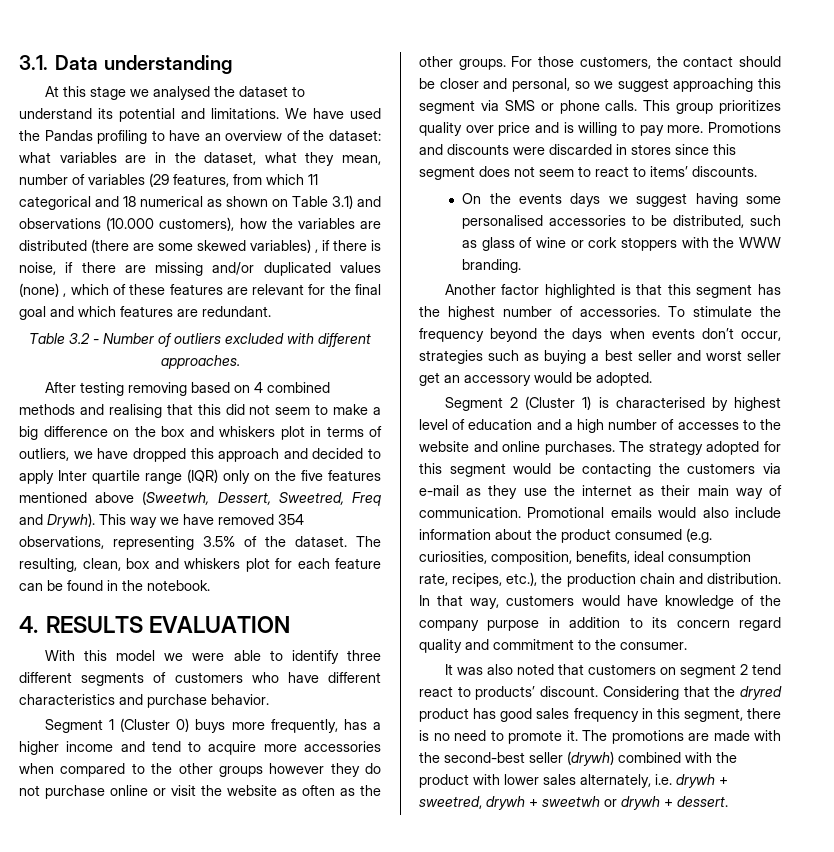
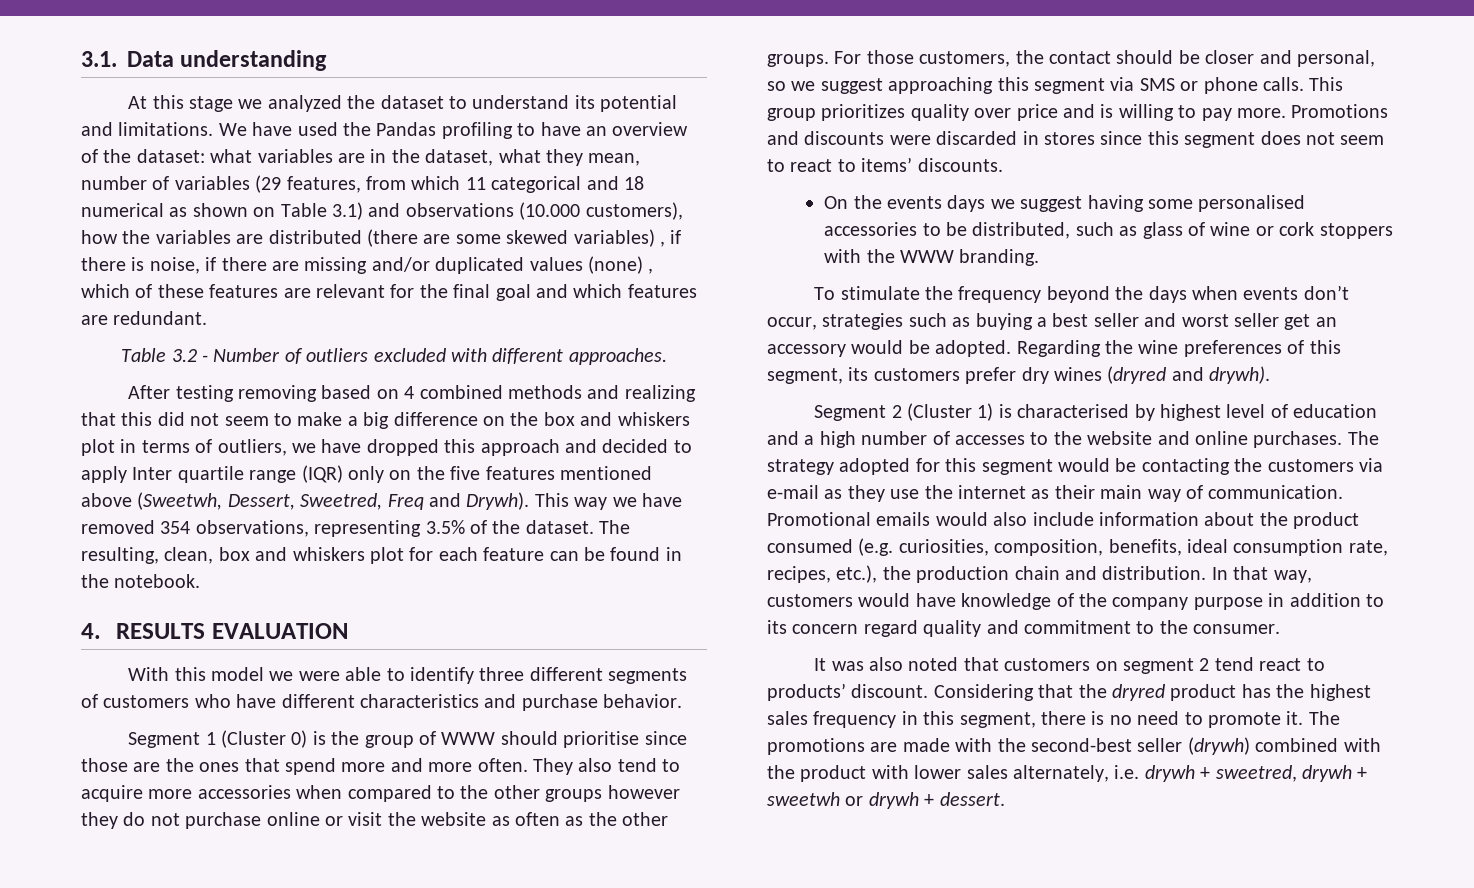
[152,86,210,100] analysed -> [267,95,342,112] analyzed
[108,404,162,418] realising -> [624,385,696,402] realizing
[195,719,381,733] [19,741,145,755] buys more frequently, has a higher income and -> [312,731,687,748] [81,758,613,775] is the group of WWW should prioritise since those are the ones that spend more and more often. They also
[444,284,781,298] [419,306,660,320] Another factor highlighted is that this segment has the highest number of accessories. -> (1040, 257) none
(652, 379) none -> [1016,340,1341,357] [767,366,1271,384] Regarding the wine preferences of this segment, its customers prefer dry wines (dryred and drywh).
[500,708,533,722] good -> [1276,684,1371,701] the highest

